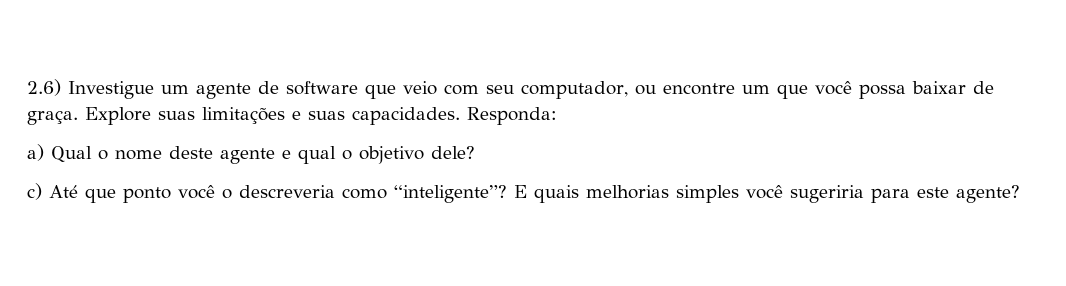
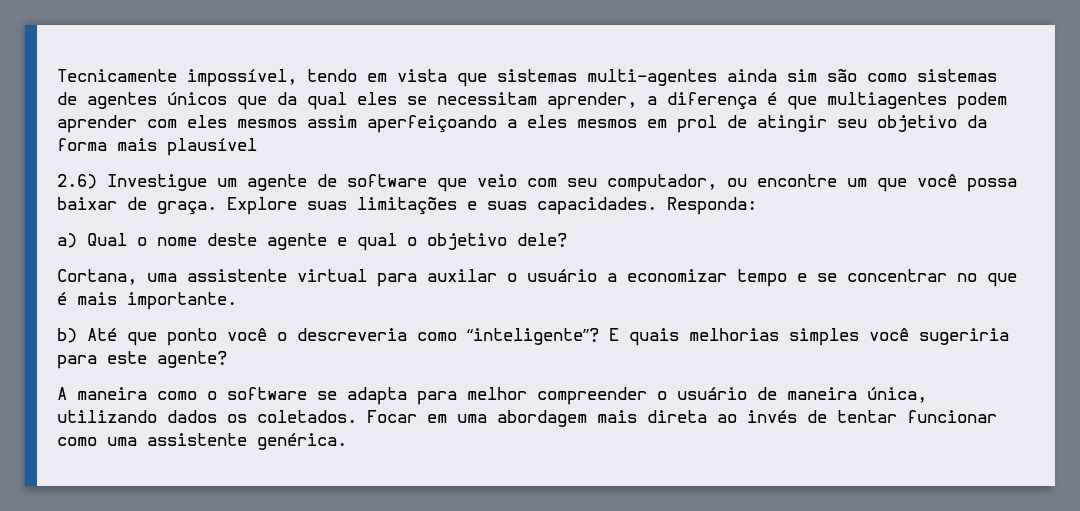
(27, 87) none -> [57,69,997,87] [57,92,1007,110] [57,115,987,133] [57,138,257,156] Tecnicamente impossível, tendo em vista que sistemas multi-agentes ainda sim são como sistemas de agentes únicos que da qual eles se necessitam aprender, a diferença é que multiagentes podem aprender com eles mesmos assim aperfeiçoando a eles mesmos em prol de atingir seu objetivo da forma mais plausível //
[27,183,42,200] c) -> [57,269,1017,287] [57,292,237,310] [57,328,77,343] Cortana, uma assistente virtual para auxilar o usuário a economizar tempo e se concentrar no que é mais importante. // b)
(1020, 194) none -> [57,387,927,405] [57,410,997,427] [57,433,347,450] // A maneira como o software se adapta para melhor compreender o usuário de maneira única, utilizando dados os coletados. Focar em uma abordagem mais direta ao invés de tentar funcionar como uma assistente genérica.

